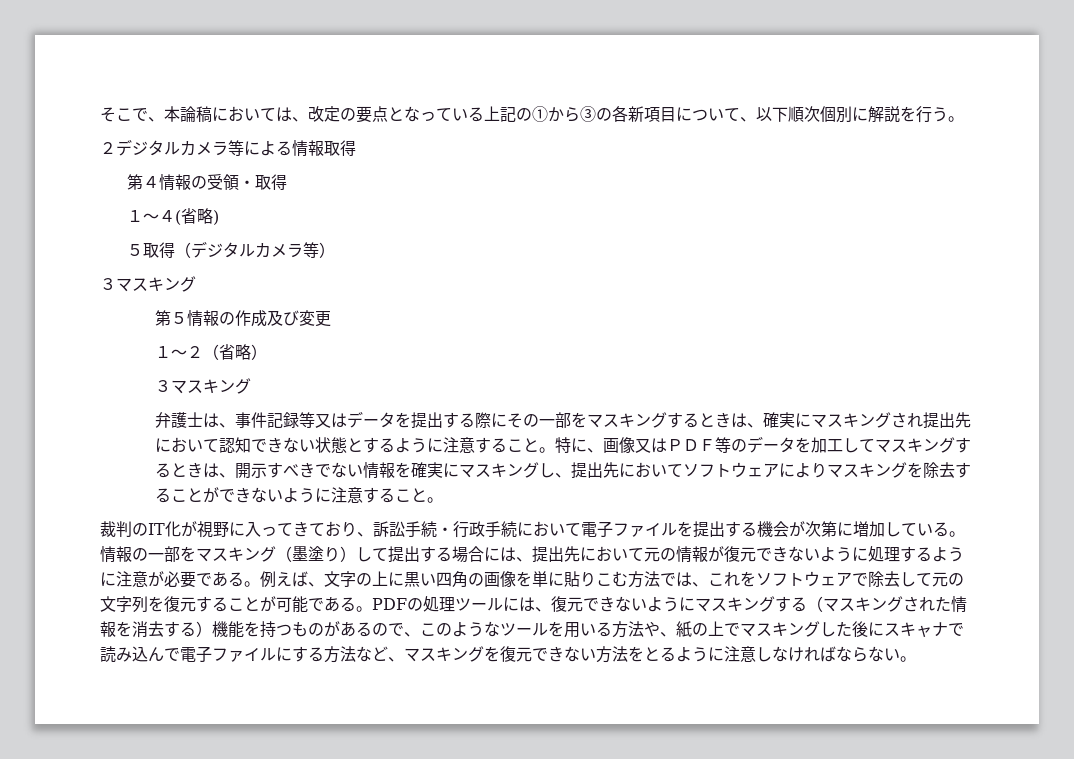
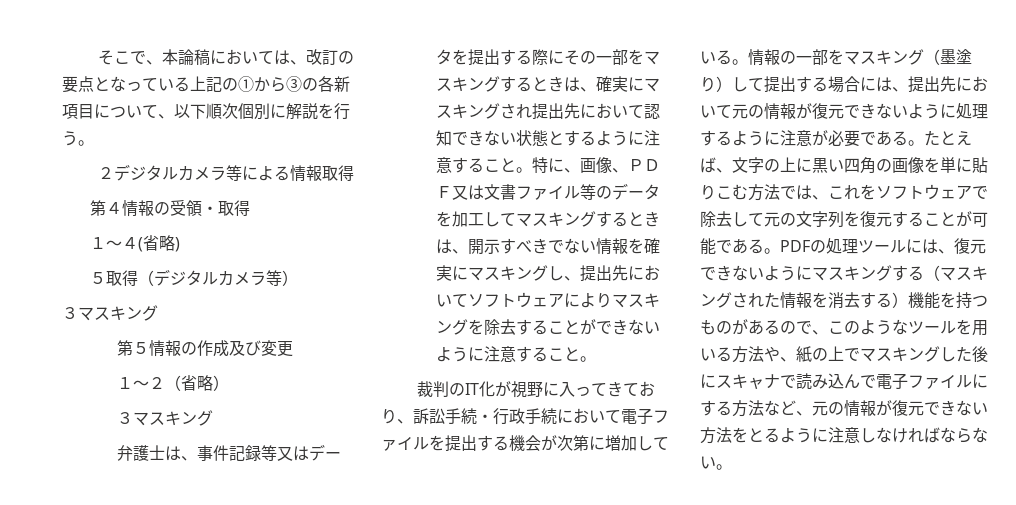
[324,106,340,122] 定 -> [321,50,338,65] 訂
[634,438,715,453] 又はＰＤＦ -> [612,159,661,173] [436,184,581,200] 、ＰＤＦ又は文書ファイル
[260,571,276,588] 例 -> [924,130,956,146] たと
[404,646,500,662] マスキングを -> [812,400,892,417] 元の情報が

